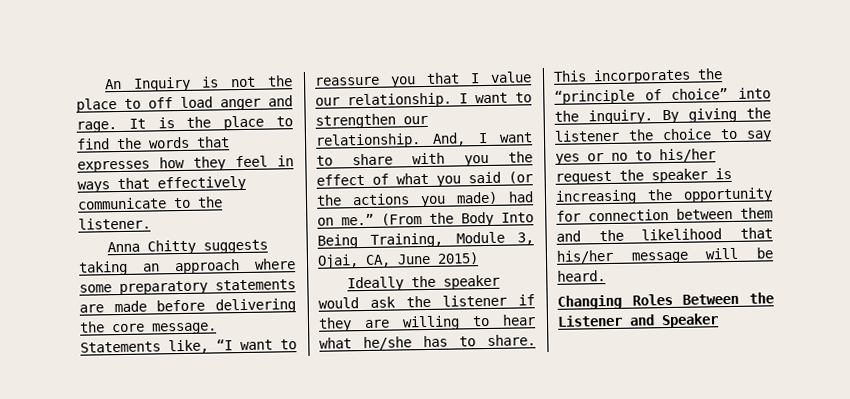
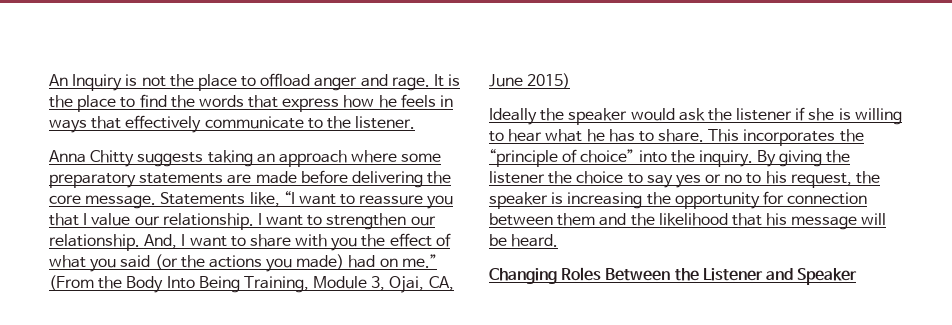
[148,96,213,109] off load -> [260,73,311,87] offload
[77,155,268,173] expresses how they feel -> [282,94,436,112] express how he feels
[318,317,390,332] they are -> [808,108,851,121] she is
[363,336,412,351] he/she -> [586,129,605,142] he
[659,148,716,163] [555,170,612,185] his/her request -> [765,171,852,188] his request,
[556,249,614,264] his/her -> [766,213,788,226] his

